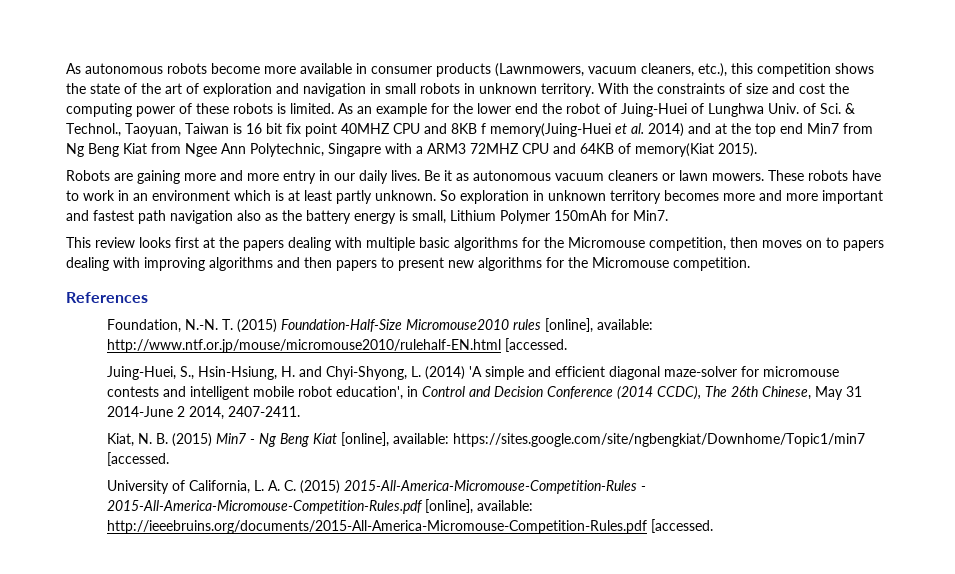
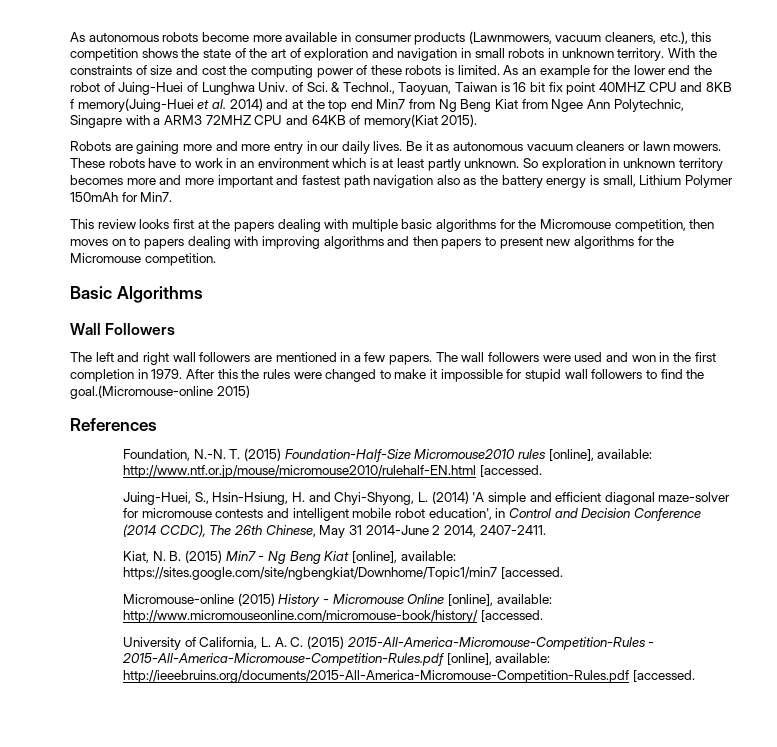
(750, 264) none -> [70,286,203,303] [70,323,176,335] [70,352,716,365] [70,369,705,382] [70,385,250,399] // Basic Algorithms // Wall Followers // The left and right wall followers are mentioned in a few papers. The wall followers were used and won in the first completion in 1979. After this the rules were changed to make it impossible for stupid wall followers to find the goal.(Micromouse-online 2015)
(169, 459) none -> [123,593,552,607] [123,610,543,623] // Micromouse-online (2015) History - Micromouse Online [online], available: http://www.micromouseonline.com/micromouse-book/history/ [accessed.

